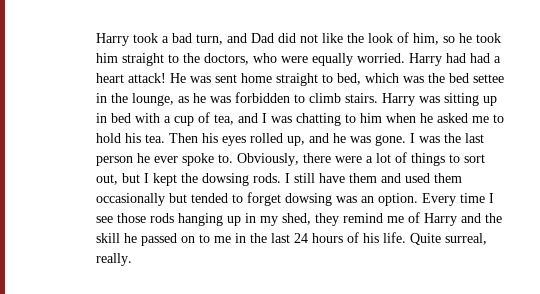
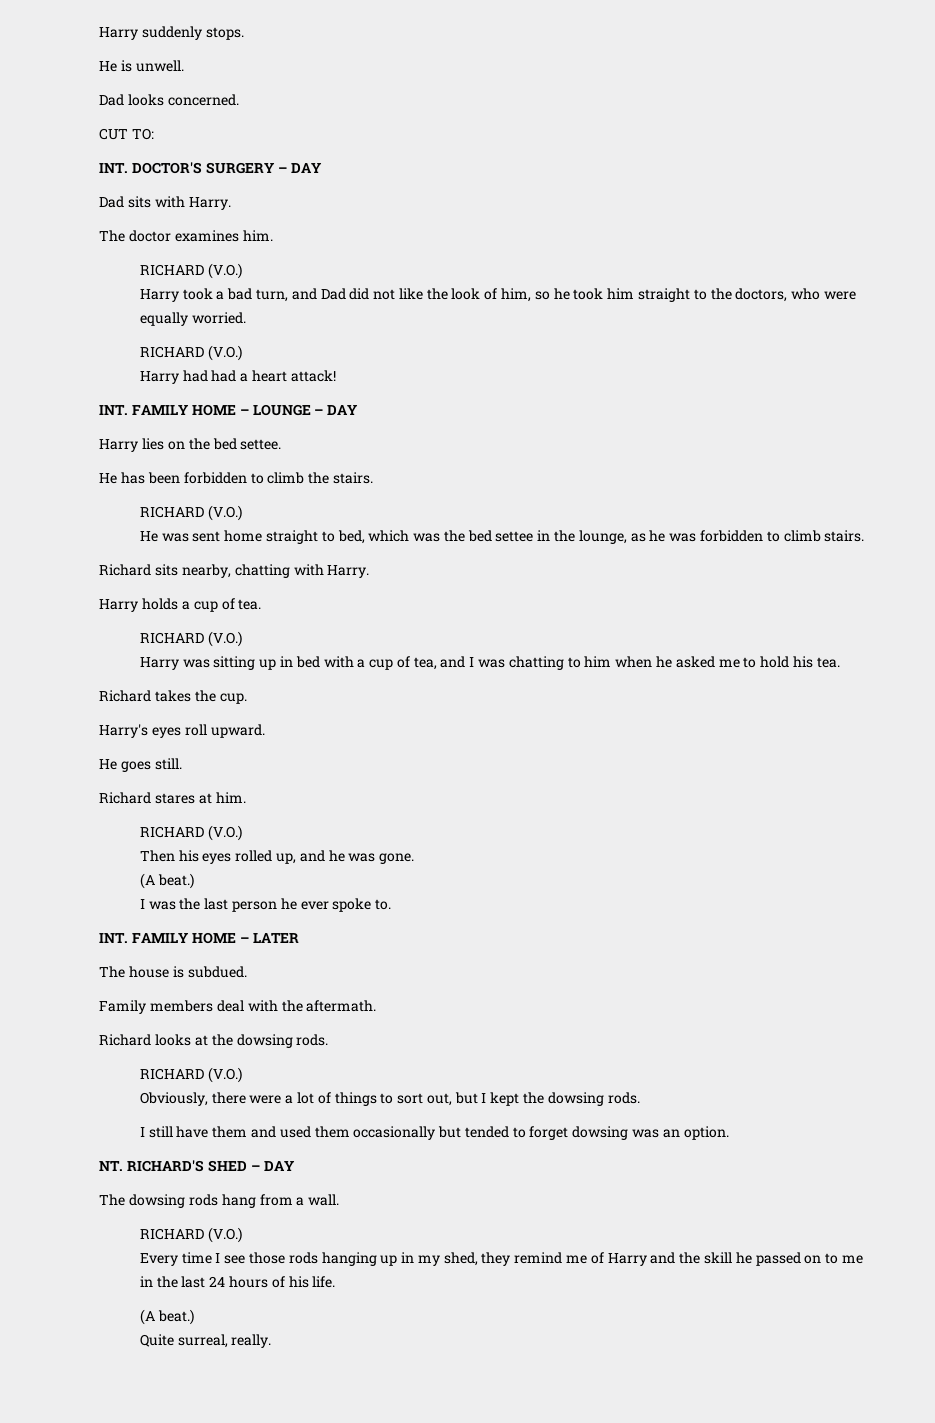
[96,33,130,46] Harry -> [99,26,245,40] [99,60,185,72] [99,94,240,106] [99,128,155,140] [99,162,322,174] [99,196,231,210] [99,230,273,242] [139,263,242,279] [139,289,179,302] Harry suddenly stops. // He is unwell. // Dad looks concerned. // CUT TO: // INT. DOCTOR'S SURGERY – DAY // Dad sits with Harry. // The doctor examines him. // RICHARD (V.O.) // Harry
(406, 58) none -> [139,345,242,361] // RICHARD (V.O.) //
(167, 78) none -> [99,404,359,416] [99,438,282,452] [99,472,373,484] [139,505,242,521] // INT. FAMILY HOME – LOUNGE – DAY // Harry lies on the bed settee. // He has been forbidden to climb the stairs. // RICHARD (V.O.) //
(379, 98) none -> [99,564,370,578] [99,598,262,612] [139,631,242,647] // Richard sits nearby, chatting with Harry. // Harry holds a cup of tea. // RICHARD (V.O.) //
(166, 138) none -> [99,690,247,704] [99,724,265,738] [99,758,183,772] [99,792,246,804] [139,825,242,841] // Richard takes the cup. // Harry's eyes roll upward. // He goes still. // Richard stares at him. // RICHARD (V.O.) //
(407, 140) none -> [139,873,194,889] // (A beat.) //
(234, 158) none -> [99,932,299,944] [99,966,247,978] [99,1000,377,1014] [99,1034,329,1048] [139,1067,242,1083] // INT. FAMILY HOME – LATER // The house is subdued. // Family members deal with the aftermath. // Richard looks at the dowsing rods. // RICHARD (V.O.) //
(282, 178) none -> (640, 1098) //
(419, 199) none -> [99,1160,295,1172] [99,1194,340,1208] [139,1227,242,1243] // NT. RICHARD'S SHED – DAY // The dowsing rods hang from a wall. // RICHARD (V.O.) //
(407, 237) none -> [139,1309,194,1325] // (A beat.) //

